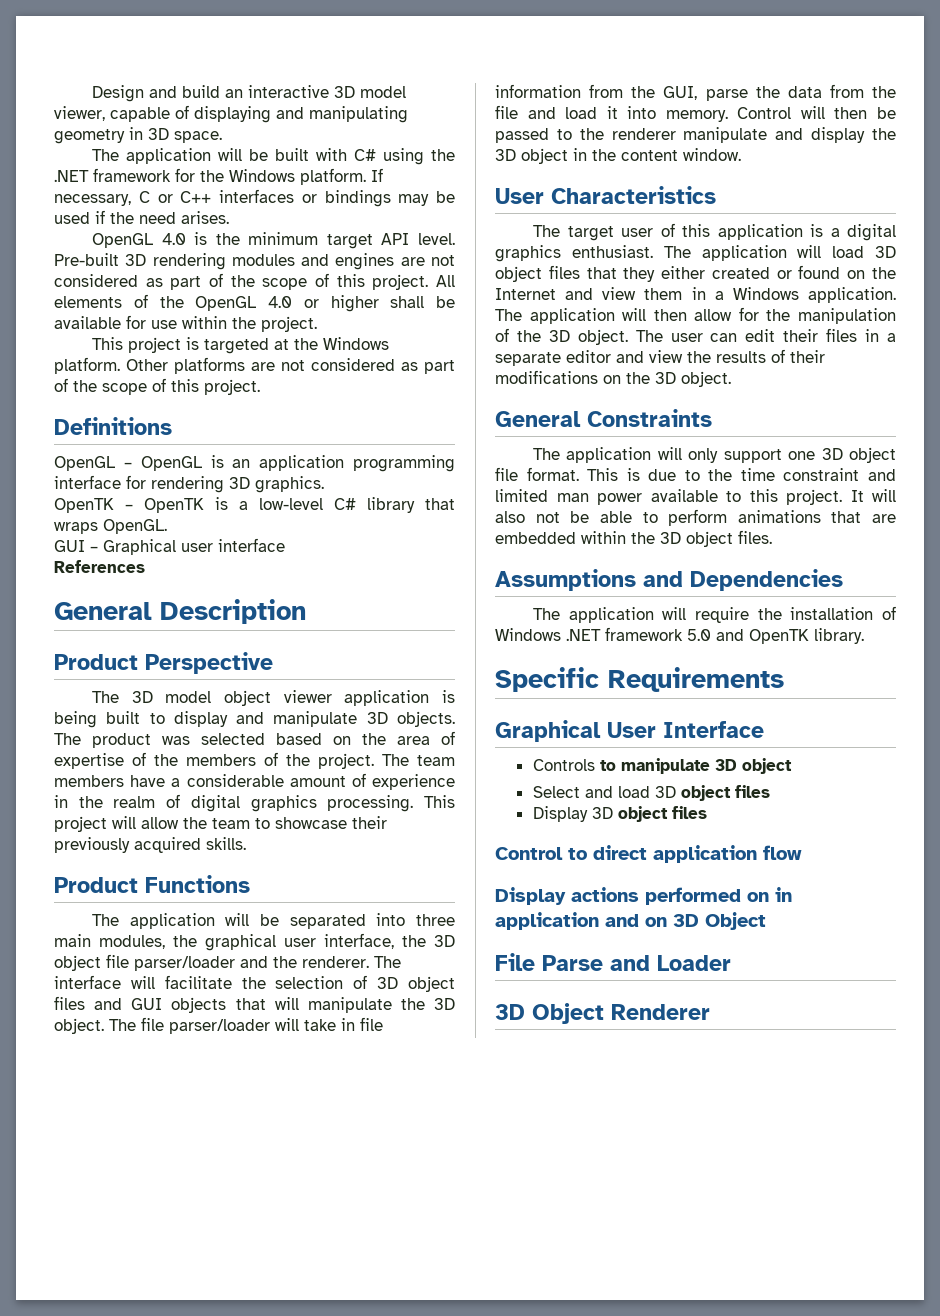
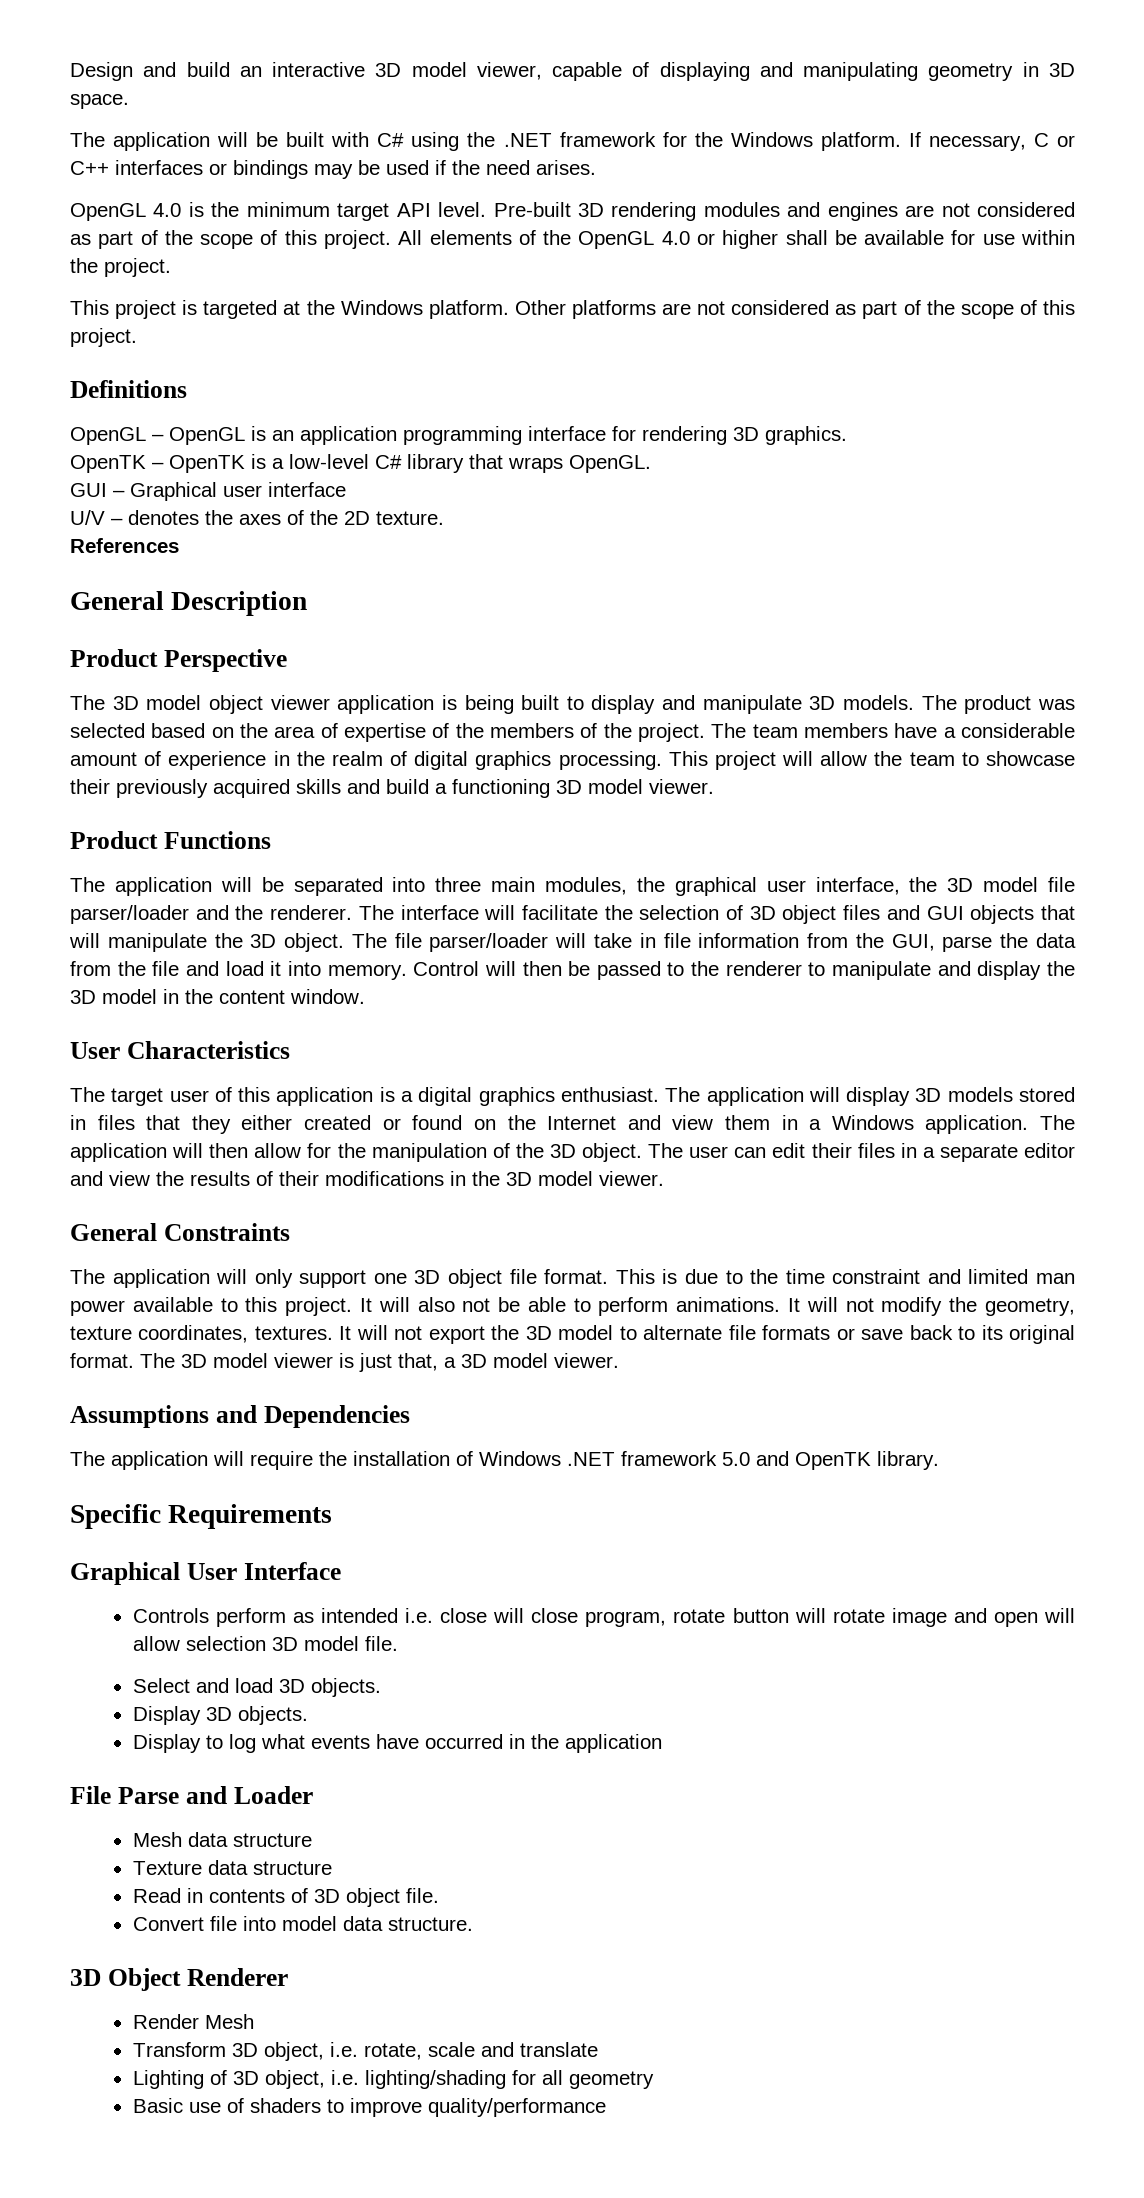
(285, 545) none -> [70,510,444,525] // U/V – denotes the axes of the 2D texture.
[396,711,455,727] objects. -> [843,695,915,710] models.
[206,837,246,850] skills. -> [296,779,714,798] skills and build a functioning 3D model viewer.
[54,955,101,971] object -> [983,877,1039,892] model
(676, 134) none -> [808,962,826,976] to
[521,148,568,164] object -> [102,989,157,1004] model
[832,246,896,258] [495,266,542,282] load 3D object -> [846,1087,1075,1106] [70,1115,86,1130] display 3D models stored in
[603,371,731,387] on the 3D object. -> [450,1171,664,1186] in the 3D model viewer.
[737,510,896,523] [495,530,772,547] animations that are embedded within the 3D object files. -> [676,1297,1075,1316] [70,1325,1076,1344] [70,1353,619,1372] animations. It will not modify the geometry, texture coordinates, textures. It will not export the 3D model to alternate file formats or save back to its original format. The 3D model viewer is just that, a 3D model viewer.
[599,758,792,774] to manipulate 3D object -> [215,1608,1076,1627] [132,1636,398,1651] perform as intended i.e. close will close program, rotate button will rotate image and open will allow selection 3D model file.
[680,785,770,801] object files -> [310,1678,381,1697] objects.
[617,806,707,822] [495,845,802,863] [495,887,792,905] [495,912,766,930] [495,953,731,971] [495,1003,710,1024] object files // Control to direct application flow // Display actions performed on in application and on 3D Object // File Parse and Loader // 3D Object Renderer -> [237,1706,308,1725] [132,1734,662,1753] [70,1786,313,1804] [132,1832,312,1847] [132,1860,332,1875] [132,1888,439,1907] [132,1916,473,1931] [70,1968,288,1991] [132,2014,254,2029] [132,2042,598,2061] [132,2070,654,2089] [132,2098,606,2117] objects. // Display to log what events have occurred in the application // File Parse and Loader // Mesh data structure // Texture data structure // Read in contents of 3D object file. // Convert file into model data structure. // 3D Object Renderer // Render Mesh // Transform 3D object, i.e. rotate, scale and translate // Lighting of 3D object, i.e. lighting/shading for all geometry // Basic use of shaders to improve quality/performance

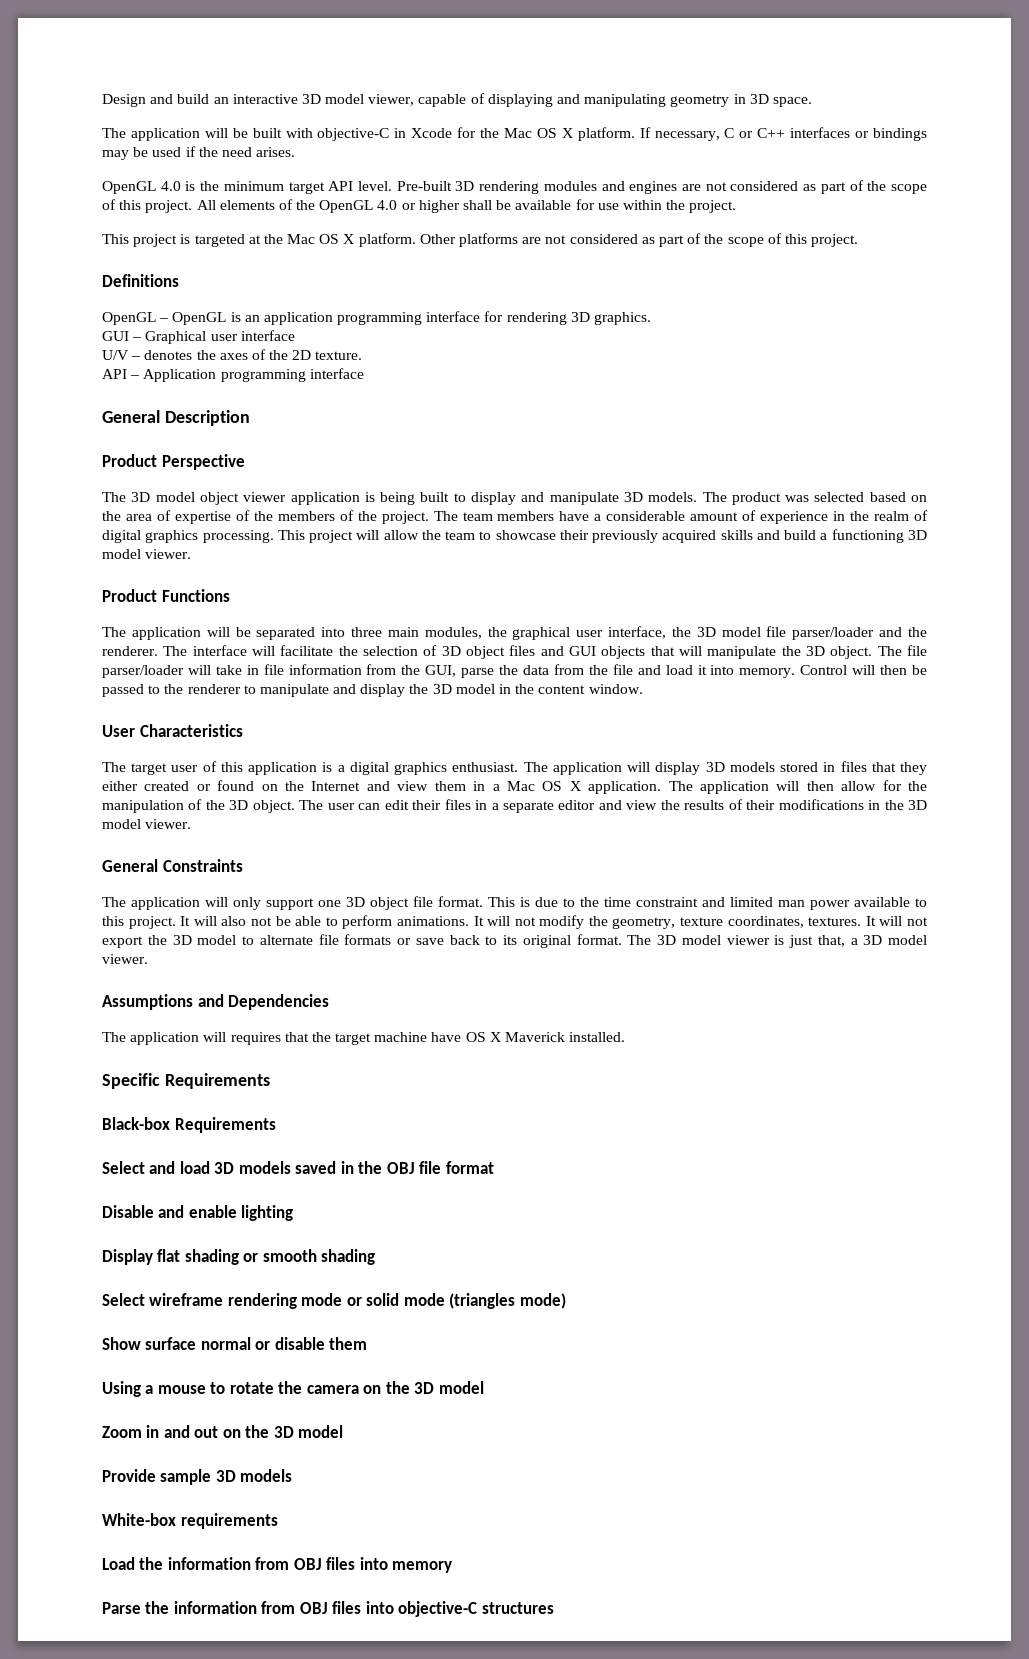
[377,132,813,151] C# using the .NET framework for the Windows -> [317,127,573,141] objective-C in Xcode for the Mac OS X
[340,300,423,315] Windows -> [287,234,355,244] Mac OS X
[70,454,651,473] // OpenTK – OpenTK is a low-level C# library that wraps OpenGL. -> (652, 318) none
[70,538,179,553] References -> [102,368,364,382] API – Application programming interface
[831,1115,914,1130] Windows -> [506,781,581,791] Mac OS X
[250,1451,939,1470] [70,1504,333,1529] [70,1562,341,1585] [132,1608,1076,1627] [132,1636,398,1651] [132,1678,381,1697] [132,1706,308,1725] [132,1734,662,1753] [70,1786,313,1804] [132,1832,312,1847] [132,1860,332,1875] [132,1888,439,1907] [132,1916,473,1931] [70,1968,288,1991] [132,2014,254,2029] [132,2042,598,2061] [132,2070,654,2089] [132,2098,606,2117] require the installation of Windows .NET framework 5.0 and OpenTK library. // Specific Requirements // Graphical User Interface // Controls perform as intended i.e. close will close program, rotate button will rotate image and open will allow selection 3D model file. // Select and load 3D objects. // Display 3D objects. // Display to log what events have occurred in the application // File Parse and Loader // Mesh data structure // Texture data structure // Read in contents of 3D object file. // Convert file into model data structure. // 3D Object Renderer // Render Mesh // Transform 3D object, i.e. rotate, scale and translate // Lighting of 3D object, i.e. lighting/shading for all geometry // Basic use of shaders to improve quality/performance -> [230,1032,626,1045] [102,1073,270,1089] [102,1117,276,1133] [102,1161,494,1174] [102,1205,294,1221] [102,1249,376,1265] [102,1293,566,1309] [102,1337,368,1350] [102,1381,484,1397] [102,1425,344,1438] [102,1469,293,1485] [102,1513,278,1529] [102,1557,453,1573] [102,1601,554,1617] requires that the target machine have OS X Maverick installed. // Specific Requirements // Black-box Requirements // Select and load 3D models saved in the OBJ file format // Disable and enable lighting // Display flat shading or smooth shading // Select wireframe rendering mode or solid mode (triangles mode) // Show surface normal or disable them // Using a mouse to rotate the camera on the 3D model // Zoom in and out on the 3D model // Provide sample 3D models // White-box requirements // Load the information from OBJ files into memory // Parse the information from OBJ files into objective-C structures

